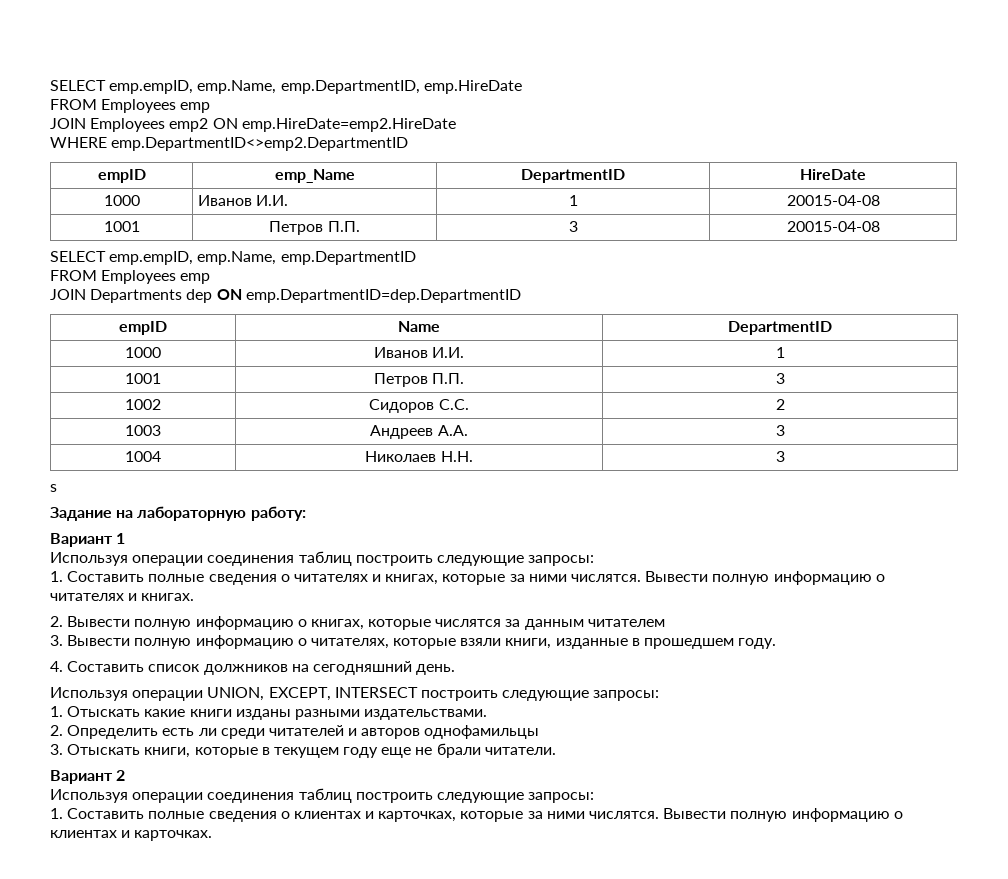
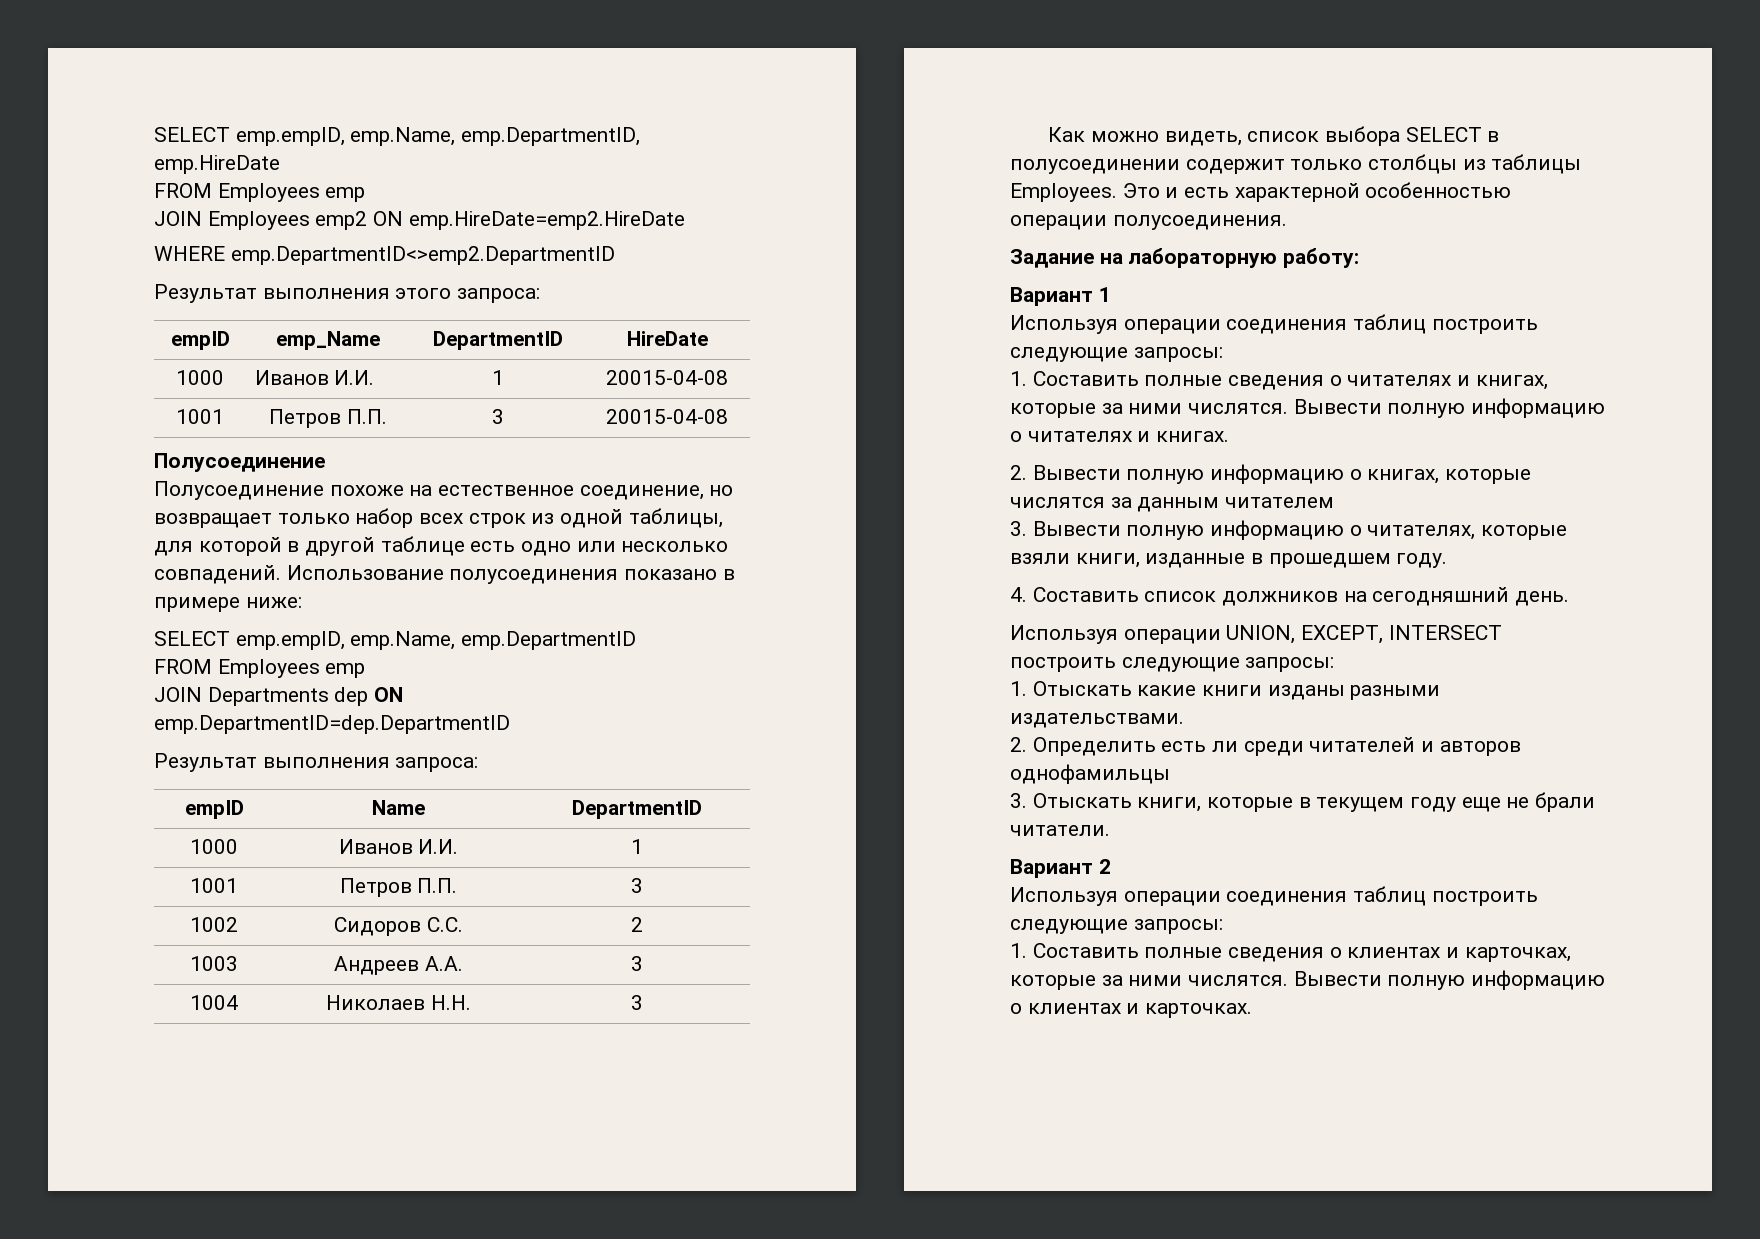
(409, 144) none -> [154,284,541,303] // Результат выполнения этого запроса:
(880, 226) none -> [154,453,325,472] [154,481,734,500] [154,508,723,528] [154,536,729,556] [154,565,735,584] [154,597,302,612] // Полусоединение // Полусоединение похоже на естественное соединение, но возвращает только набор всех строк из одной таблицы, для которой в другой таблице есть одно или несколько совпадений. Использование полусоединения показано в примере ниже:
(521, 296) none -> [154,753,479,772] // Результат выполнения запроса:
[50,484,57,492] s -> [1048,126,1500,146] [1010,154,1582,174] [1010,182,1512,202] [1010,215,1287,230] Как можно видеть, список выбора SELECT в полусоединении содержит только столбцы из таблицы Employees. Это и есть характерной особенностью операции полусоединения.

